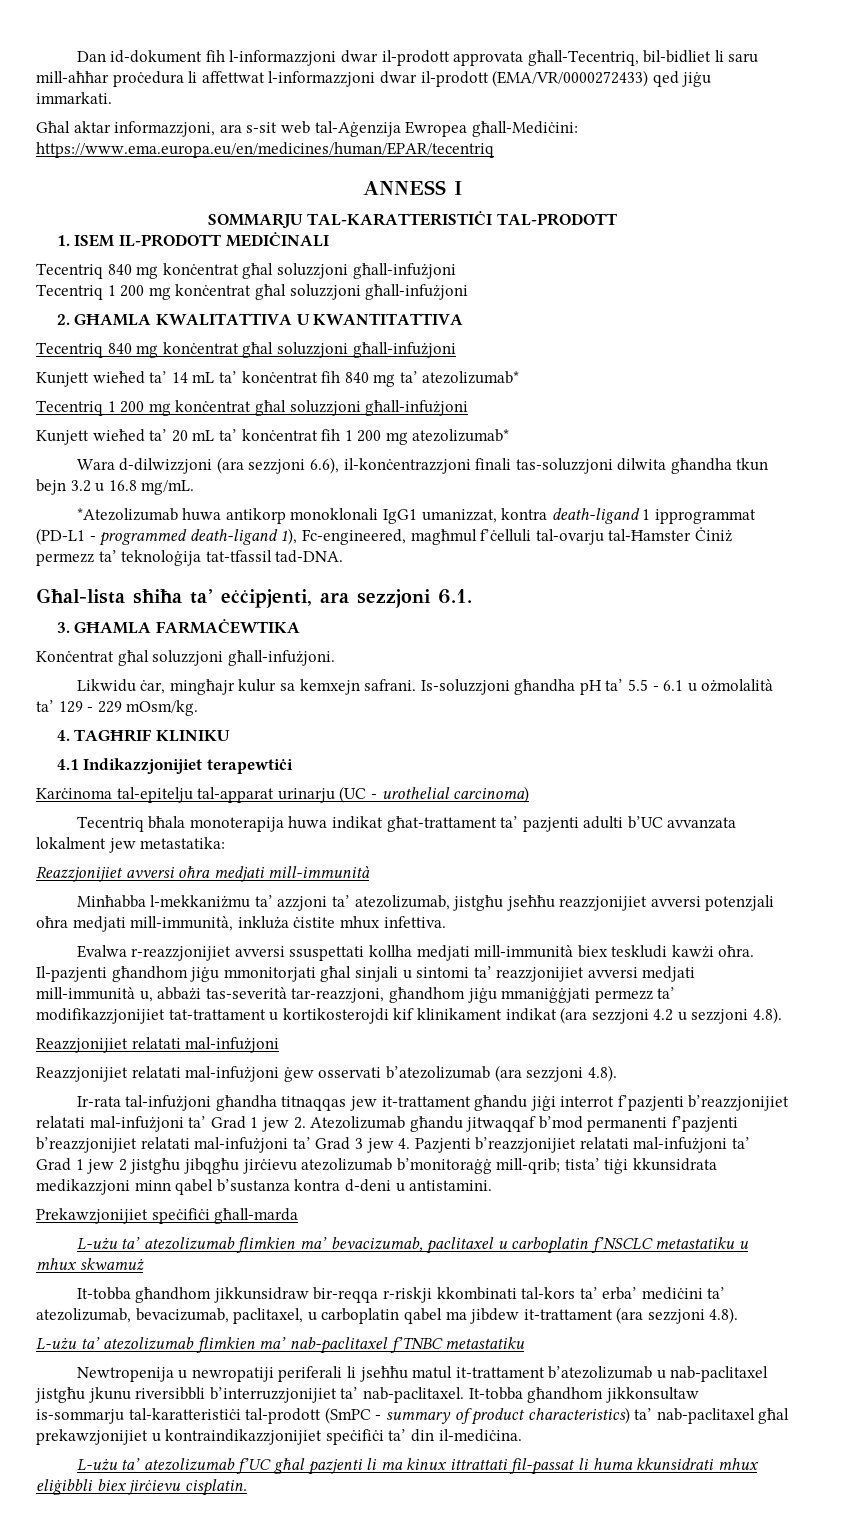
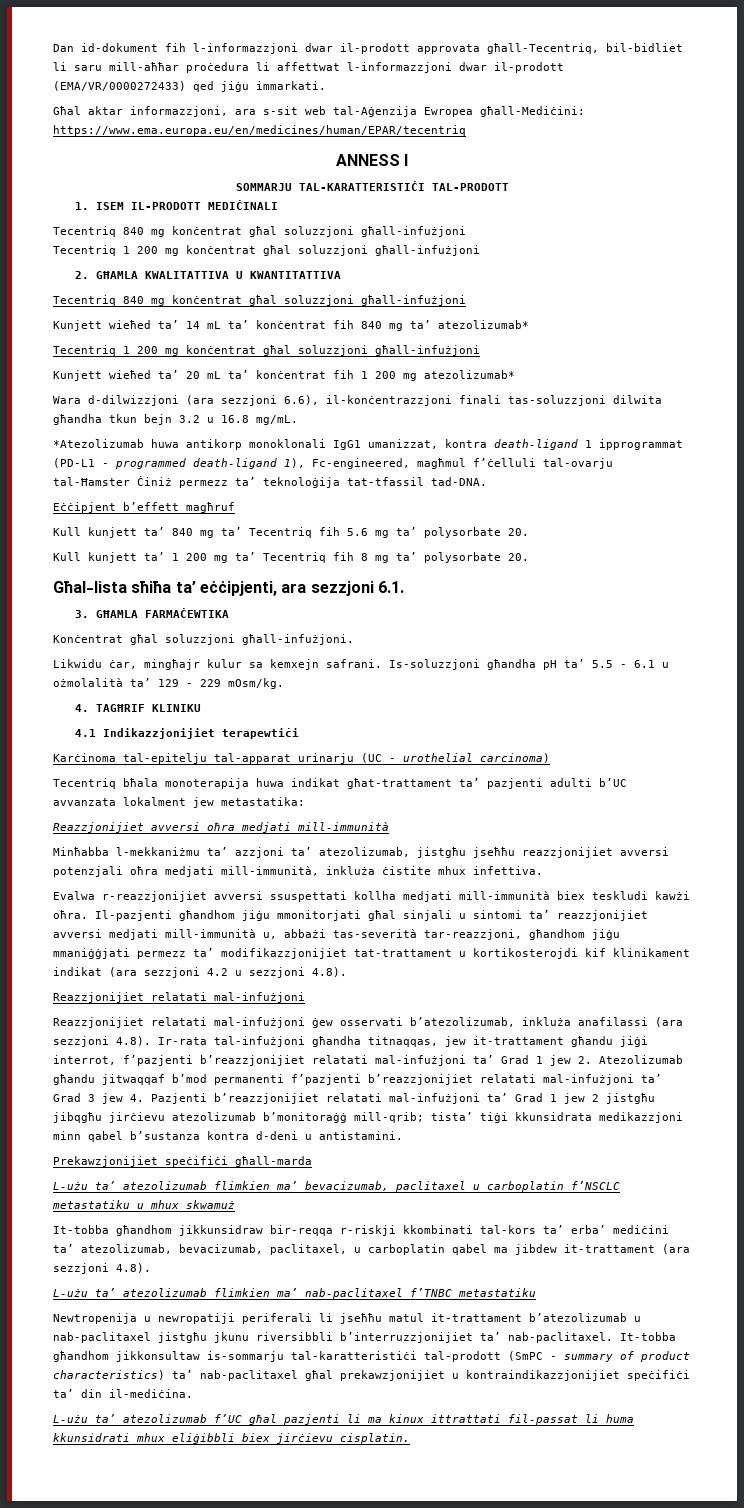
(344, 556) none -> [53,502,235,513] [53,527,529,538] [53,552,529,563] // Eċċipjent b’effett magħruf // Kull kunjett ta’ 840 mg ta’ Tecentriq fih 5.6 mg ta’ polysorbate 20. // Kull kunjett ta’ 1 200 mg ta’ Tecentriq fih 8 mg ta’ polysorbate 20.
[385,1065,617,1082] b’atezolizumab (ara sezzjoni 4.8). // -> [410,1017,683,1027] [53,1036,151,1047] b’atezolizumab, inkluża anafilassi (ara sezzjoni 4.8).
[281,1096,347,1111] titnaqqas -> [368,1036,438,1047] titnaqqas,
[560,1096,615,1107] interrot -> [53,1055,116,1065] interrot,

